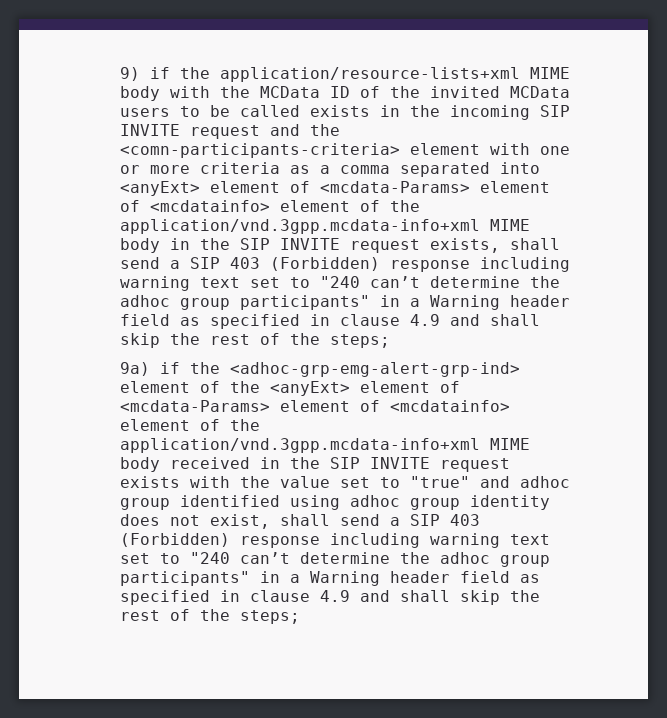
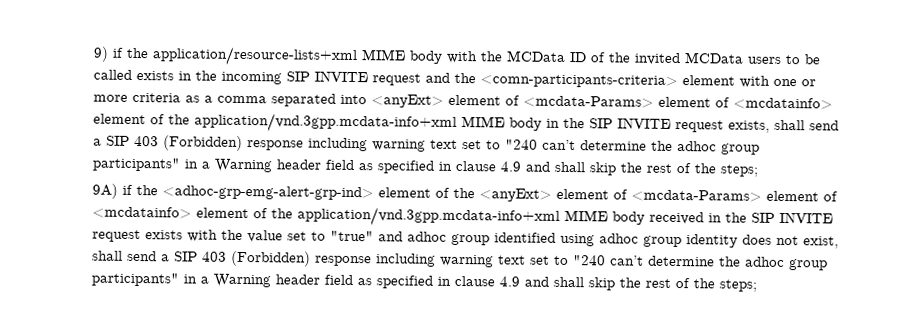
[119,362,150,376] 9a) -> [91,183,118,199] 9A)

